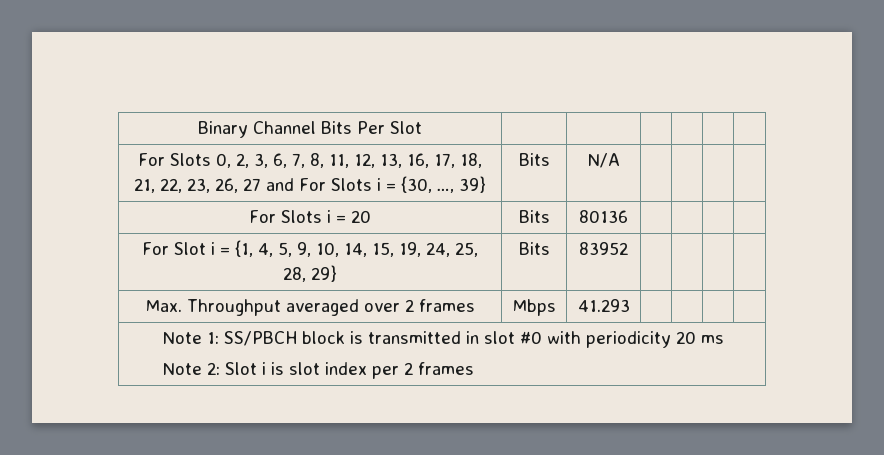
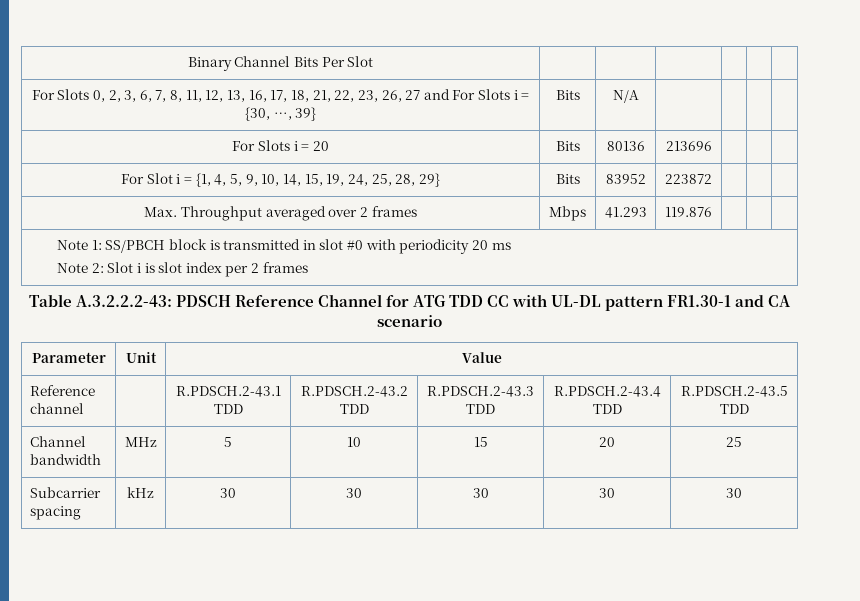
(628, 216) none -> [665,141,712,151] 213696
(628, 248) none -> [665,174,712,184] 223872
(630, 305) none -> [665,207,712,217] 119.876
(474, 368) none -> [28,294,792,311] [377,315,442,327] [31,352,106,363] [125,352,157,363] [461,352,502,363] [29,385,95,396] [29,403,84,414] [175,386,281,397] [213,404,243,414] [300,386,408,397] [339,404,369,414] [427,386,534,397] [466,404,495,414] [553,386,661,397] [592,404,622,414] [680,386,788,397] [719,404,749,414] [29,436,86,447] [29,454,101,465] [124,437,157,447] [223,437,232,447] [347,437,361,447] [473,437,488,447] [599,437,615,447] [726,437,742,447] [29,487,101,498] [29,506,81,520] [127,487,154,498] [219,488,236,498] [346,488,362,498] [472,488,489,498] [599,488,615,498] [726,488,742,498] // Table A.3.2.2.2-43: PDSCH Reference Channel for ATG TDD CC with UL-DL pattern FR1.30-1 and CA scenario // Parameter | Unit | Value // Reference channel | | R.PDSCH.2-43.1 TDD | R.PDSCH.2-43.2 TDD | R.PDSCH.2-43.3 TDD | R.PDSCH.2-43.4 TDD | R.PDSCH.2-43.5 TDD // Channel bandwidth | MHz | 5 | 10 | 15 | 20 | 25 // Subcarrier spacing | kHz | 30 | 30 | 30 | 30 | 30

